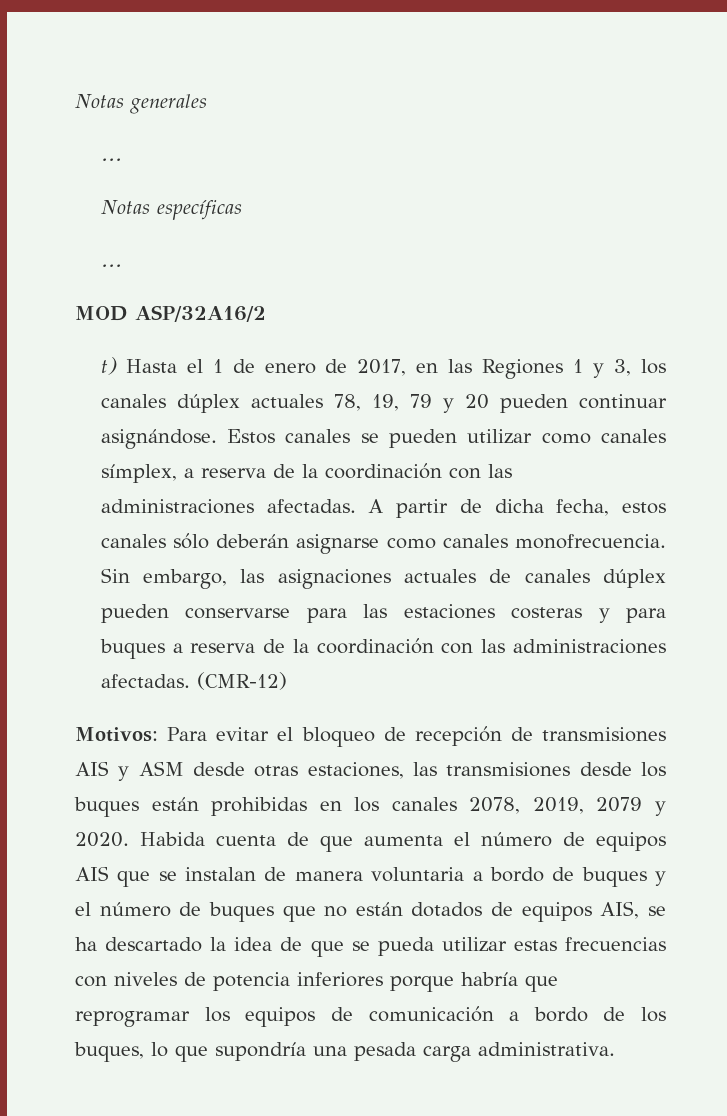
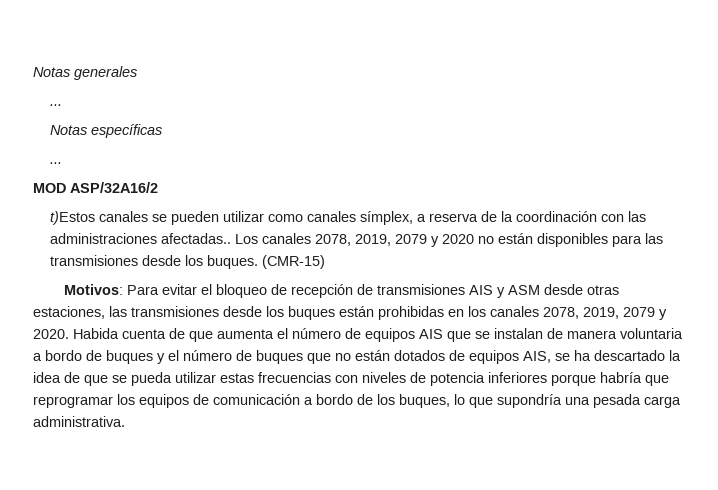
[100,357,666,379] [100,394,667,413] [100,429,276,449] t) Hasta el 1 de enero de 2017, en las Regiones 1 y 3, los canales dúplex actuales 78, 19, 79 y 20 pueden continuar asignándose. Estos -> [50,211,96,225] t)Estos
[266,499,666,518] [100,533,666,554] [100,568,666,589] [100,604,666,623] [99,638,666,659] [100,672,287,690] afectadas. A partir de dicha fecha, estos canales sólo deberán asignarse como canales monofrecuencia. Sin embargo, las asignaciones actuales de canales dúplex pueden conservarse para las estaciones costeras y para buques a reserva de la coordinación con las administraciones afectadas. (CMR-12) -> [161,233,664,247] [50,255,326,269] afectadas.. Los canales 2078, 2019, 2079 y 2020 no están disponibles para las transmisiones desde los buques. (CMR-15)

